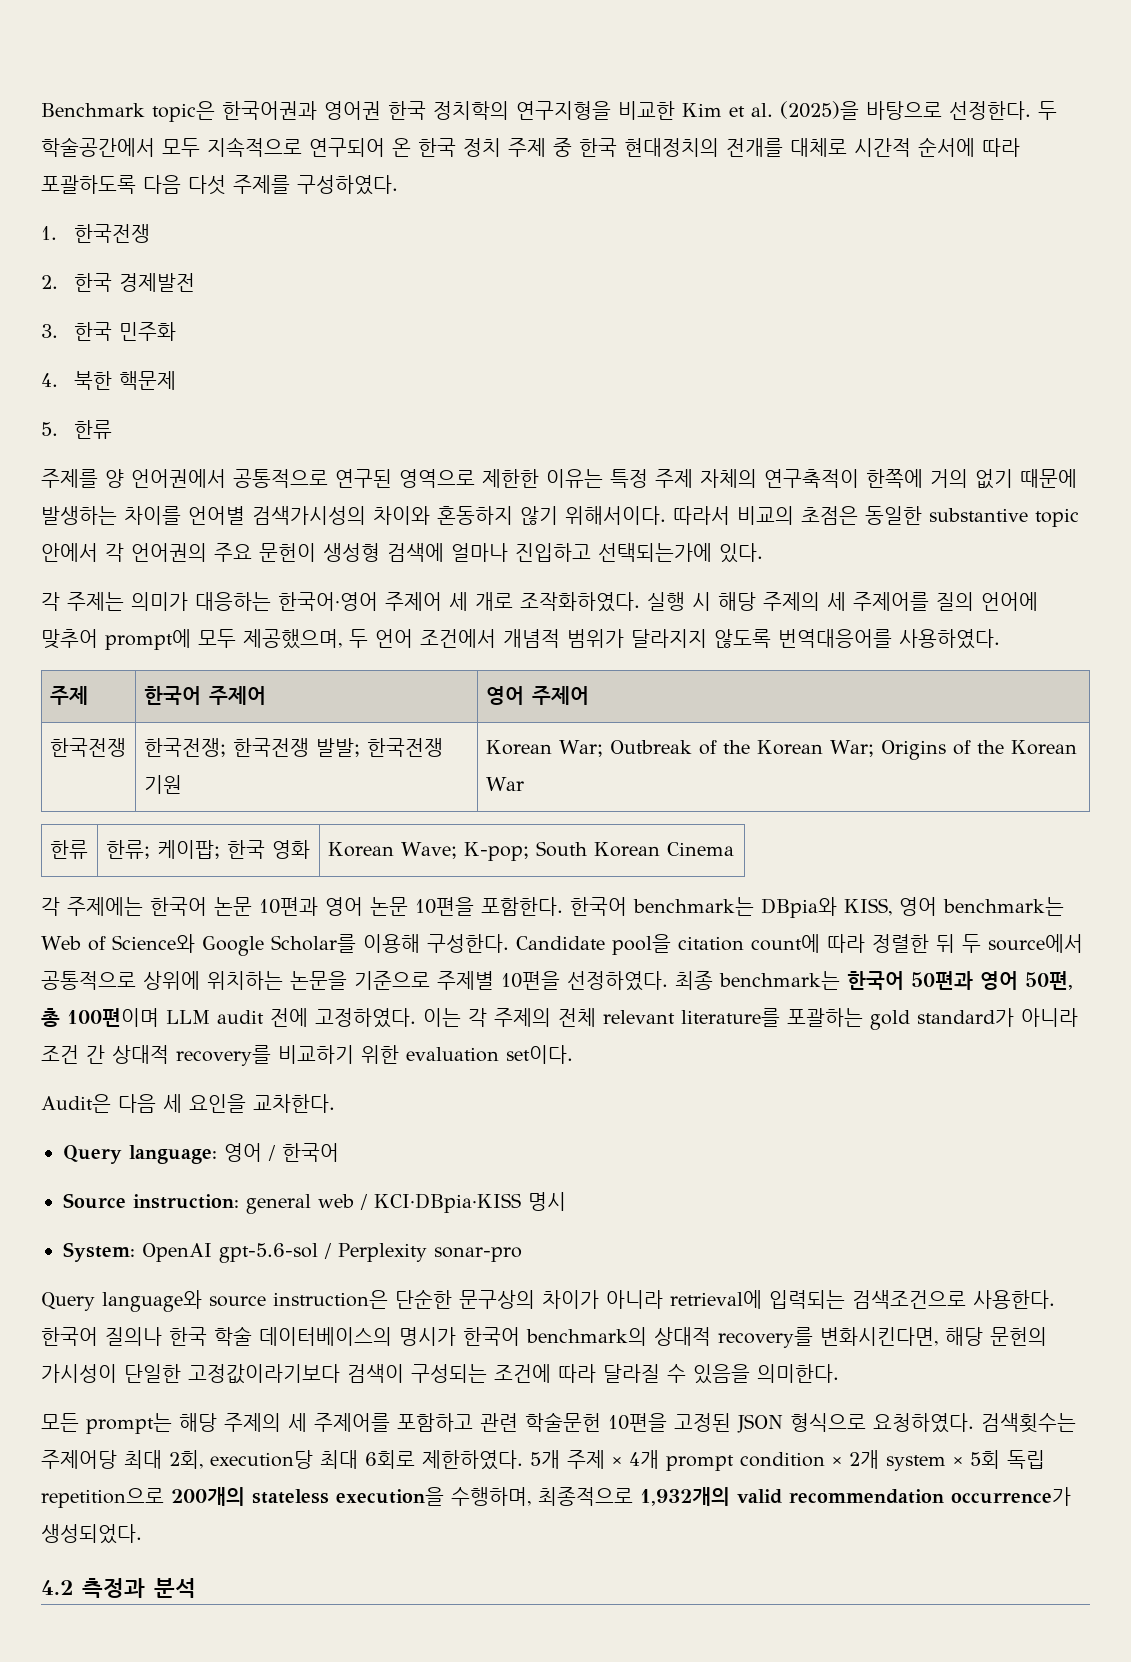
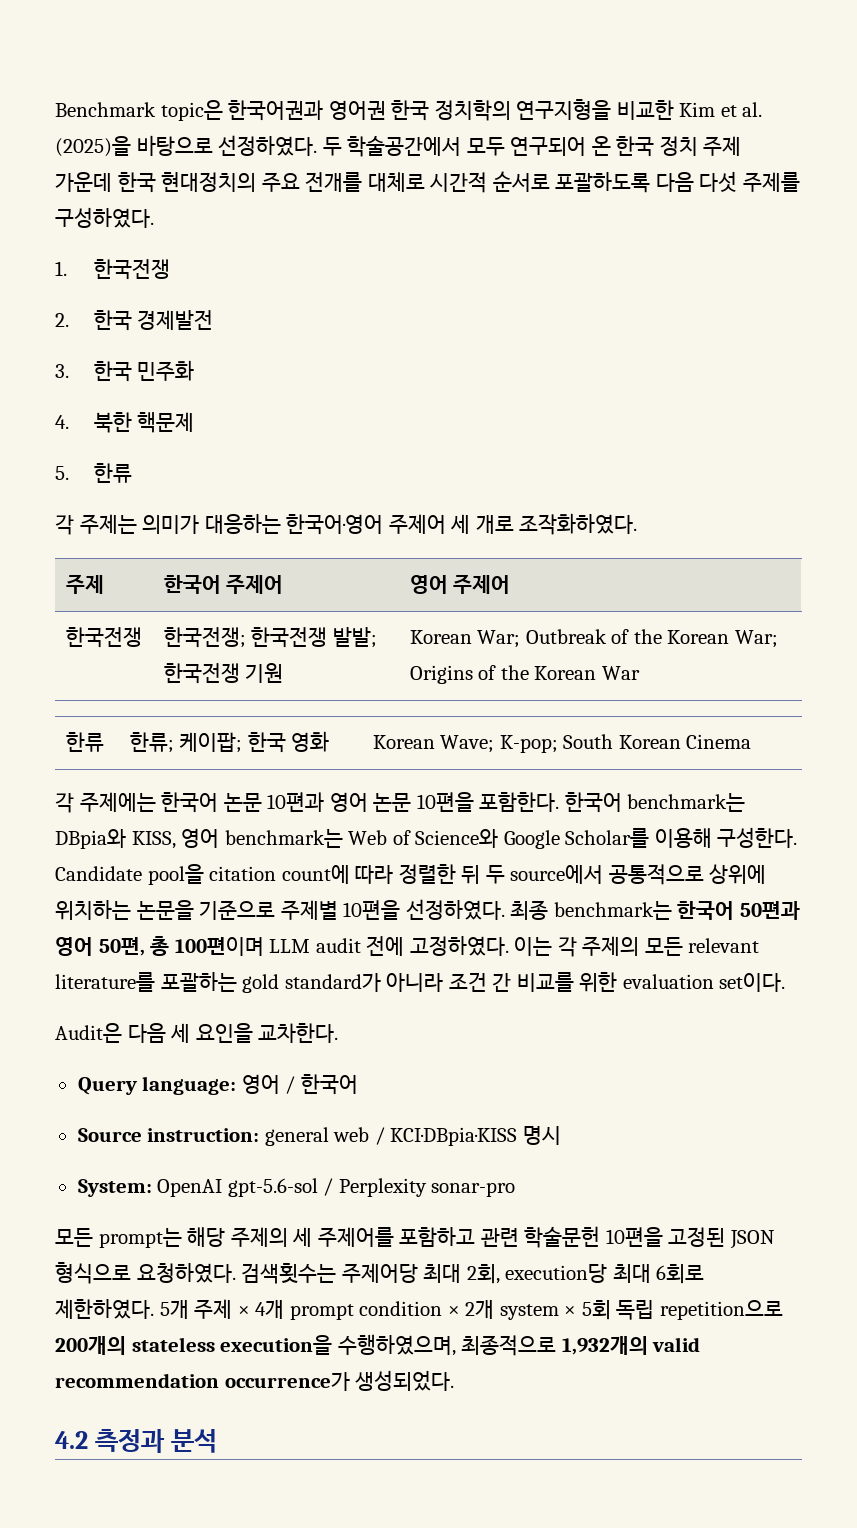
[949,101,1031,120] 선정한다. -> [218,135,318,156] 선정하였다.
[207,137,302,157] 지속적으로 -> (505, 146) none
[553,138,572,157] 중 -> [55,172,112,192] 가운데
(719, 147) none -> [261,172,300,192] 주요
[918,137,1020,157] 순서에 따라 -> [492,171,550,192] 순서로
[41,469,1077,489] [41,506,1079,527] [41,543,763,563] // 주제를 양 언어권에서 공통적으로 연구된 영역으로 제한한 이유는 특정 주제 자체의 연구축적이 한쪽에 거의 없기 때문에 발생하는 차이를 언어별 검색가시성의 차이와 혼동하지 않기 위해서이다. 따라서 비교의 초점은 동일한 substantive topic 안에서 각 언어권의 주요 문헌이 생성형 검색에 얼마나 진입하고 선택되는가에 있다. -> (132, 473) none
[647,592,1038,611] [41,629,1000,650] 실행 시 해당 주제의 세 주제어를 질의 언어에 맞추어 prompt에 모두 제공했으며, 두 언어 조건에서 개념적 범위가 달라지지 않도록 번역대응어를 사용하였다. -> (638, 524) none
[558,1008,596,1027] 전체 -> [644,937,683,956] 모든
[112,1045,354,1066] 상대적 recovery를 비교하기 -> [516,972,574,992] 비교를
[41,1289,1055,1312] [41,1326,1047,1348] [41,1364,839,1384] // Query language와 source instruction은 단순한 문구상의 차이가 아니라 retrieval에 입력되는 검색조건으로 사용한다. 한국어 질의나 한국 학술 데이터베이스의 명시가 한국어 benchmark의 상대적 recovery를 변화시킨다면, 해당 문헌의 가시성이 단일한 고정값이라기보다 검색이 구성되는 조건에 따라 달라질 수 있음을 의미한다. -> (516, 1189) none
[451,1487,531,1506] 수행하며, -> [337,1334,456,1356] 수행하였으며,

